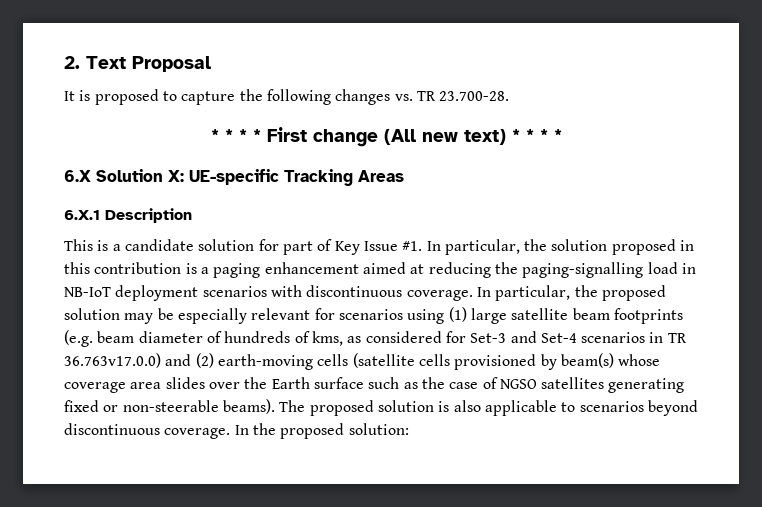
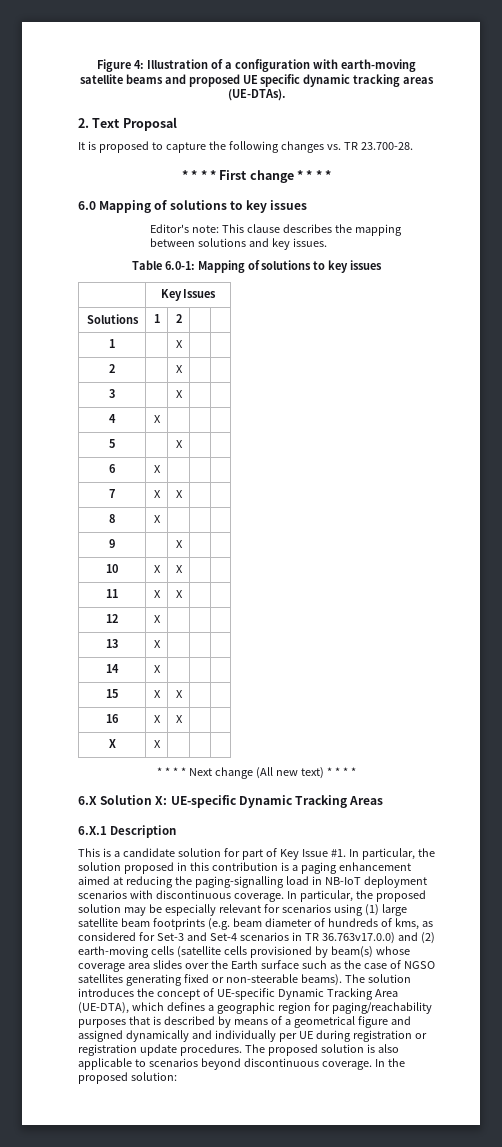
(64, 62) none -> [97,59,416,72] [79,74,435,87] [227,89,286,101] Figure 4: Illustration of a configuration with earth-moving satellite beams and proposed UE specific dynamic tracking areas (UE-DTAs). //
(378, 138) none -> [297,170,332,180] [78,200,308,213] [149,224,402,236] [149,238,327,250] [131,260,383,273] [160,289,217,301] [86,314,139,324] [153,314,160,323] [175,314,182,323] [109,339,115,348] [175,340,183,348] [109,364,115,373] [175,365,183,373] [109,389,115,398] [175,390,183,398] [109,414,116,423] [153,415,161,423] [109,439,115,448] [175,440,183,448] [109,464,116,473] [153,465,161,473] [109,489,115,498] [153,490,161,498] [175,490,183,498] [109,514,115,523] [153,515,161,523] [109,539,115,548] [175,540,183,548] [106,564,118,573] [153,565,161,573] [175,565,183,573] [106,589,118,598] [153,590,161,598] [175,590,183,598] [106,614,118,623] [153,615,161,623] [106,639,118,648] [153,640,161,648] [106,664,119,673] [153,665,161,673] [106,689,118,698] [153,690,161,698] [175,690,183,698] [106,714,119,723] [153,715,161,723] [175,715,183,723] [108,739,116,748] [153,740,161,748] [157,767,254,779] * * * * // 6.0 Mapping of solutions to key issues // Editor's note: This clause describes the mapping between solutions and key issues. // Table 6.0-1: Mapping of solutions to key issues // | Key Issues // Solutions | 1 | 2 | | // 1 | | X | | // 2 | | X | | // 3 | | X | | // 4 | X | | | // 5 | | X | | // 6 | X | | | // 7 | X | X | | // 8 | X | | | // 9 | | X | | // 10 | X | X | | // 11 | X | X | | // 12 | X | | | // 13 | X | | | // 14 | X | | | // 15 | X | X | | // 16 | X | X | | // X | X | | | // * * * * Next change
(279, 177) none -> [238,795,292,808] Dynamic
(306, 406) none -> [367,974,411,983] [78,988,398,1000] [78,1002,432,1014] [78,1016,411,1028] [78,1030,427,1042] [78,1044,265,1056] solution introduces the concept of UE-specific Dynamic Tracking Area (UE-DTA), which defines a geographic region for paging/reachability purposes that is described by means of a geometrical figure and assigned dynamically and individually per UE during registration or registration update procedures. The

